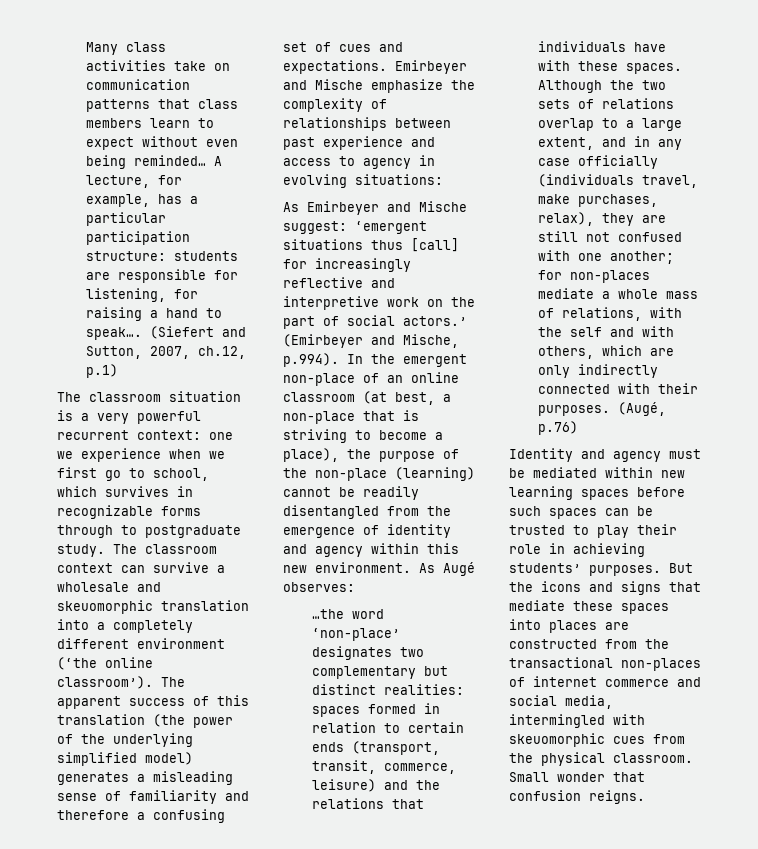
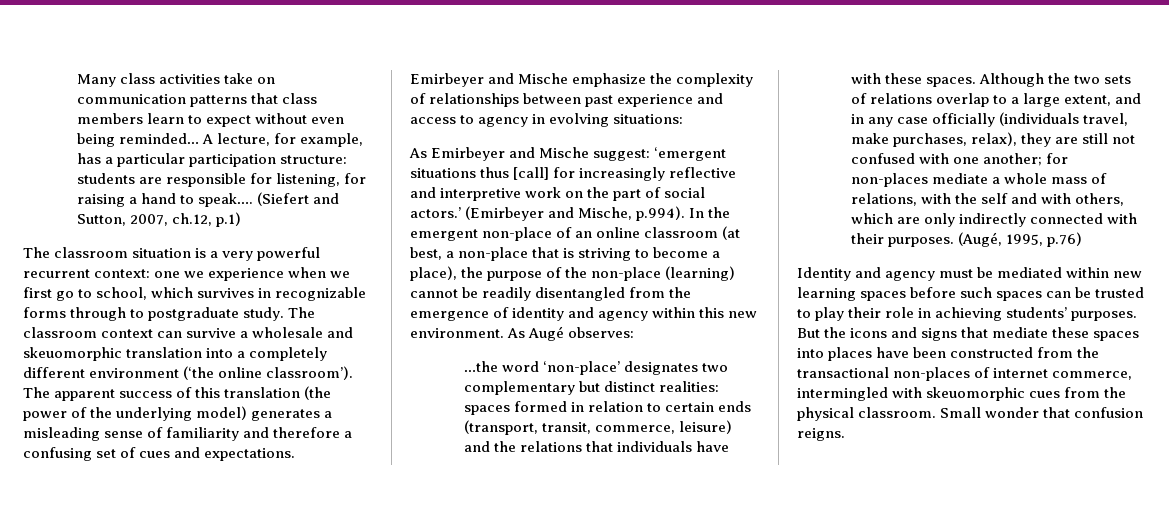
[57,752,137,766] simplified -> (193, 414) none
(667, 409) none -> [1005,234,1043,246] 1995,
[605,622,629,630] are -> [876,347,947,358] have been
[605,677,701,687] [509,695,613,709] commerce and social media, -> [1052,371,1133,380] commerce,

